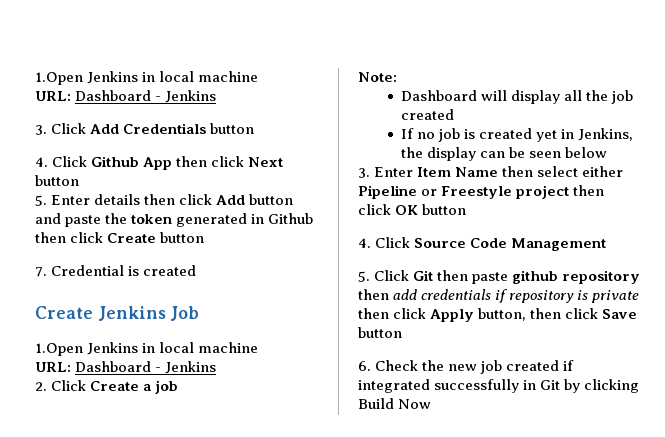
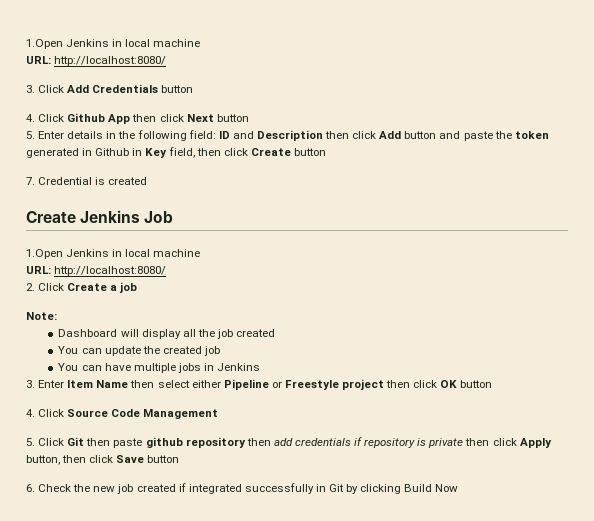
[35,71,259,85] [35,90,217,103] 1.Open Jenkins in local machine // URL: Dashboard - Jenkins -> [26,39,201,49] [26,56,167,66] 1.Open Jenkins in local machine // URL: http://localhost:8080/
(141, 199) none -> [106,130,323,141] in the following field: ID and Description
(314, 218) none -> [132,147,195,158] in Key field,
[75,361,217,374] Dashboard - Jenkins -> [54,266,167,276] http://localhost:8080/
[401,128,634,142] [401,147,608,161] If no job is created yet in Jenkins, the display can be seen below -> [58,346,220,356] [58,363,261,373] You can update the created job // You can have multiple jobs in Jenkins

